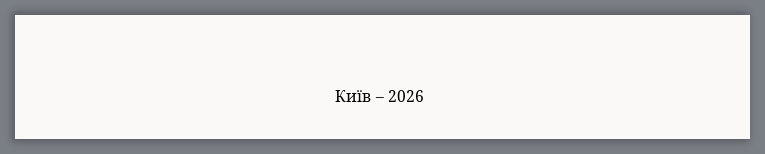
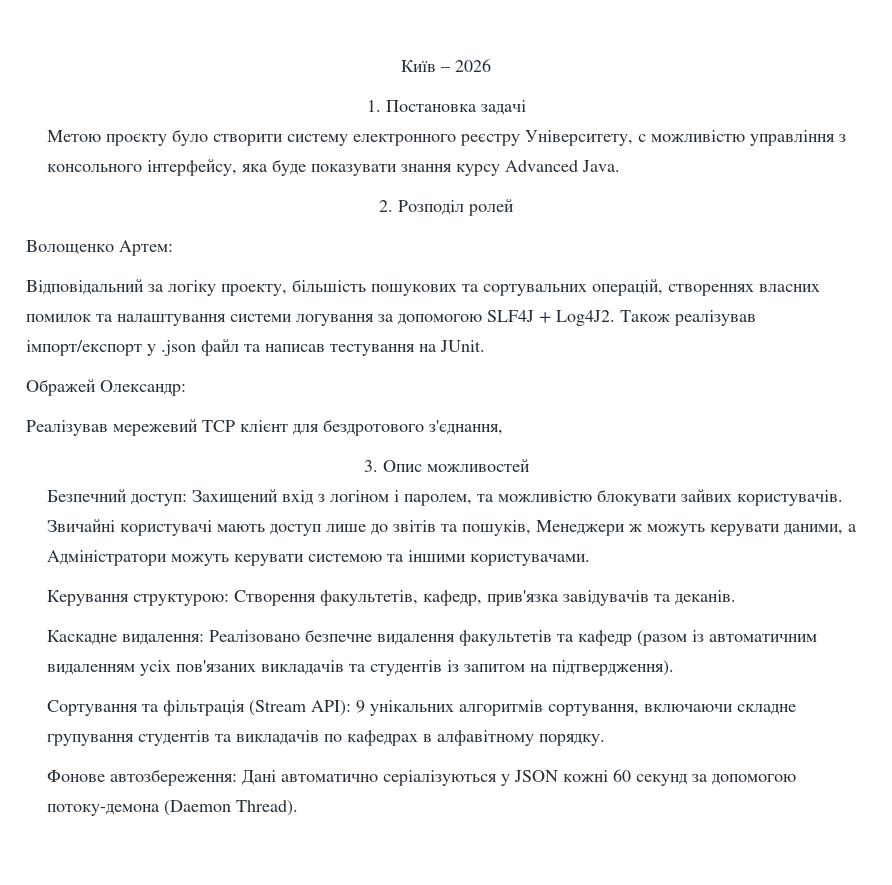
(424, 96) none -> [366,100,526,115] [46,129,846,146] [46,159,620,176] [379,199,514,216] [26,240,173,256] [26,279,820,296] [26,310,756,326] [26,339,485,356] [26,379,186,396] [26,419,503,436] [363,459,530,472] [46,489,843,506] [46,519,857,536] [46,550,590,566] [46,590,736,606] [46,629,817,646] [46,660,674,676] [46,700,796,716] [46,730,605,746] [46,769,796,786] [46,800,298,816] // 1. Постановка задачі // Метою проєкту було створити систему електронного реєстру Університету, с можливістю управління з консольного інтерфейсу, яка буде показувати знання курсу Advanced Java. // 2. Розподіл ролей // Волощенко Артем: // Відповідальний за логіку проекту, більшість пошукових та сортувальних операцій, створеннях власних помилок та налаштування системи логування за допомогою SLF4J + Log4J2. Також реалізував імпорт/експорт у .json файл та написав тестування на JUnit. // Ображей Олександр: // Реалізував мережевий TCP клієнт для бездротового з'єднання, // 3. Опис можливостей // Безпечний доступ: Захищений вхід з логіном і паролем, та можливістю блокувати зайвих користувачів. Звичайні користувачі мають доступ лише до звітів та пошуків, Менеджери ж можуть керувати даними, а Адміністратори можуть керувати системою та іншими користувачами. // Керування структурою: Створення факультетів, кафедр, прив'язка завідувачів та деканів. // Каскадне видалення: Реалізовано безпечне видалення факультетів та кафедр (разом із автоматичним видаленням усіх пов'язаних викладачів та студентів із запитом на підтвердження). // Сортування та фільтрація (Stream API): 9 унікальних алгоритмів сортування, включаючи складне групування студентів та викладачів по кафедрах в алфавітному порядку. // Фонове автозбереження: Дані автоматично серіалізуються у JSON кожні 60 секунд за допомогою потоку-демона (Daemon Thread).

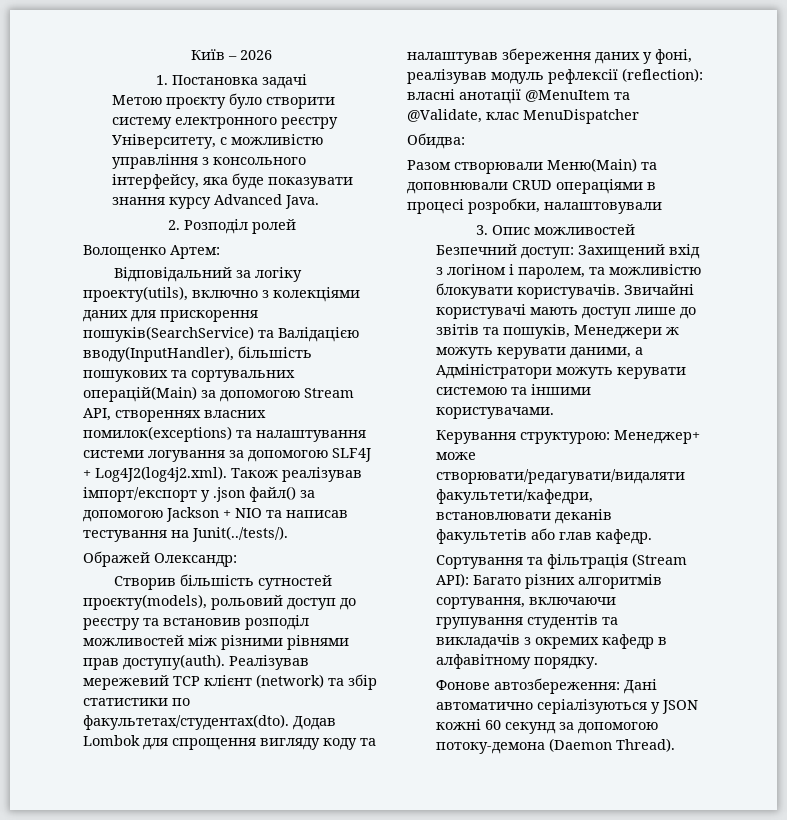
[221,279,663,296] проекту, більшість пошукових та сортувальних операцій, -> [83,286,360,302] [83,310,258,322] [83,326,359,342] [83,346,312,362] [83,370,295,382] [83,386,354,402] [83,408,111,421] проекту(utils), включно з колекціями даних для прискорення пошуків(SearchService) та Валідацією вводу(InputHandler), більшість пошукових та сортувальних операцій(Main) за допомогою Stream API,
[26,314,91,322] помилок -> [83,426,232,442] помилок(exceptions)
[556,310,615,326] Log4J2. -> [95,466,227,482] Log4J2(log4j2.xml).
[201,339,239,356] файл -> [249,486,315,502] [83,507,262,522] файл() за допомогою Jackson + NIO
[440,340,485,352] JUnit. -> [192,526,288,542] Junit(../tests/).
[26,419,503,436] Реалізував мережевий TCP клієнт для бездротового з'єднання, -> [114,574,333,590] [83,594,356,610] [83,615,309,630] [83,635,349,650] [83,654,309,670] [83,674,377,690] [83,698,190,706] [83,714,336,730] [83,735,376,750] [407,48,692,64] [407,68,703,84] [407,89,630,104] [407,109,639,124] [407,133,465,149] [407,158,657,174] [407,179,656,194] [407,198,662,214] Створив більшість сутностей проєкту(models), рольовий доступ до реєстру та встановив розподіл можливостей між різними рівнями прав доступу(auth). Реалізував мережевий TCP клієнт (network) та збір статистики по факультетах/студентах(dto). Додав Lombok для спрощення вигляду коду та налаштував збереження даних у фоні, реалізував модуль рефлексії (reflection): власні анотації @MenuItem та @Validate, клас MenuDispatcher // Обидва: // Разом створювали Меню(Main) та доповнювали CRUD операціями в процесі розробки, налаштовували
[680,489,732,502] зайвих -> (513, 291) none
[233,590,736,606] [46,629,817,646] [46,660,674,676] Створення факультетів, кафедр, прив'язка завідувачів та деканів. // Каскадне видалення: Реалізовано безпечне видалення факультетів та кафедр (разом із автоматичним видаленням усіх пов'язаних викладачів та студентів із запитом на підтвердження). -> [613,430,700,444] [435,452,476,460] [435,469,685,484] [435,489,593,504] [435,509,612,524] [435,528,652,544] Менеджер+ може створювати/редагувати/видаляти факультети/кафедри, встановлювати деканів факультетів або глав кафедр.
[355,700,454,716] 9 унікальних -> [472,574,575,589] Багато різних
[736,704,796,715] складне -> (616, 601) none
[323,730,418,746] по кафедрах -> [523,634,654,649] з окремих кафедр

